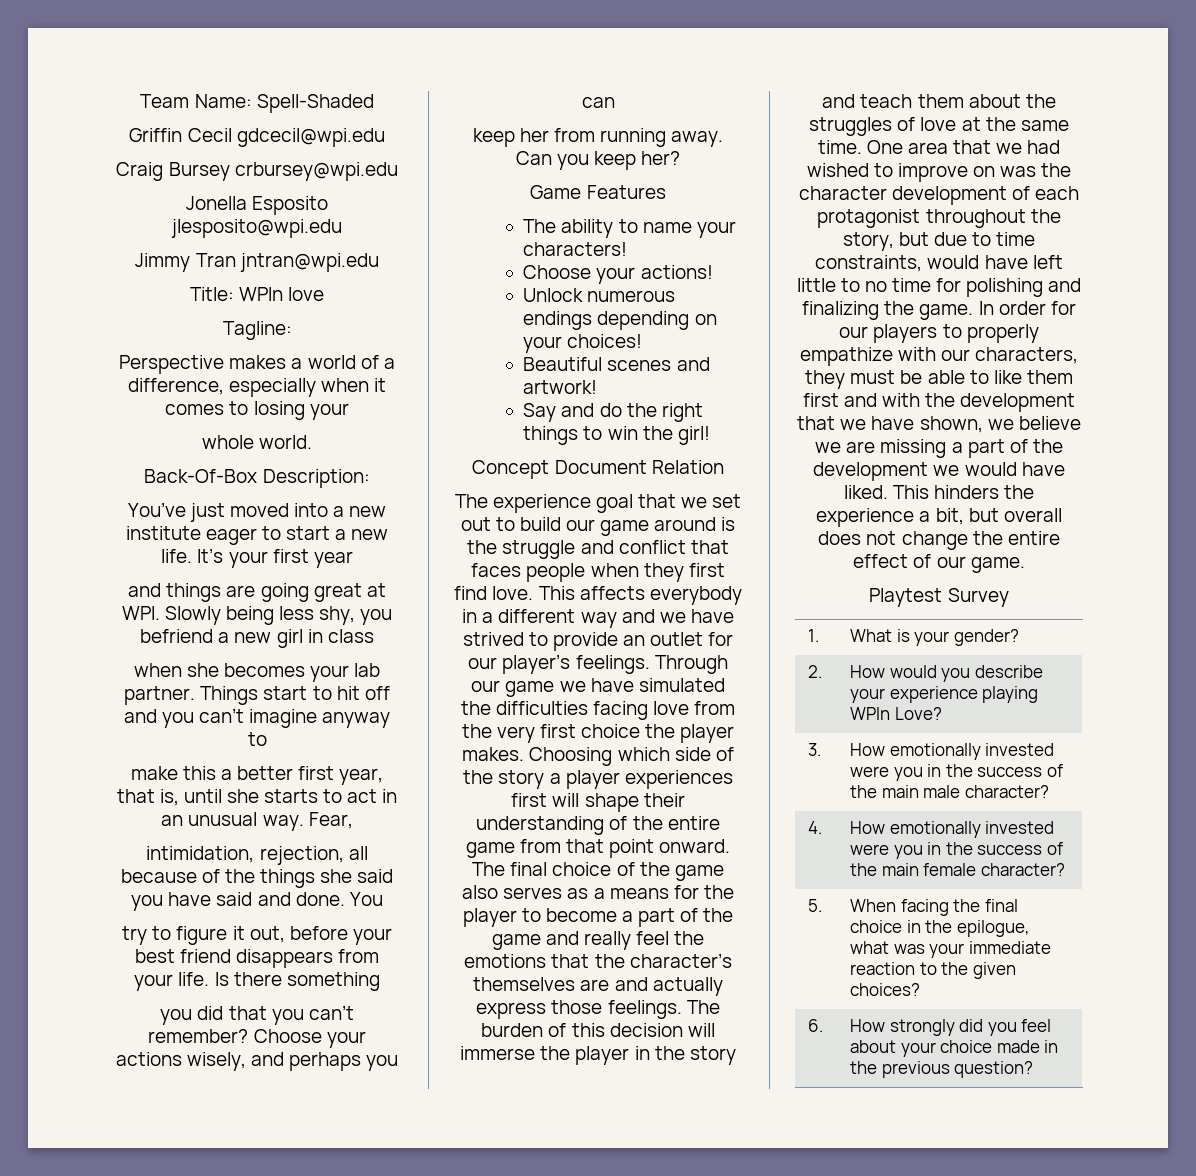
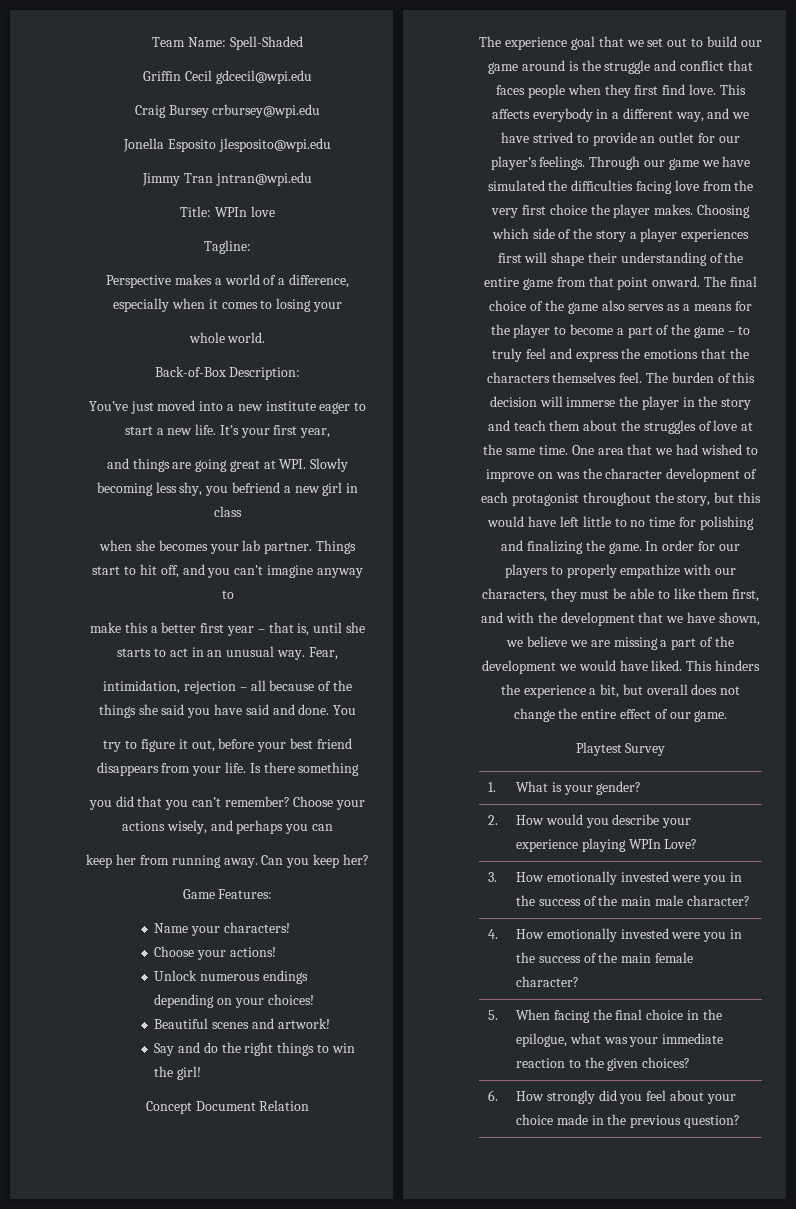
[144,469,258,483] Back-Of-Box -> [154,366,226,377] Back-of-Box
[313,551,353,568] year -> [300,428,331,438] year,
[225,606,274,625] being -> [96,482,153,496] becoming
[364,686,390,700] off -> [160,565,179,578] off,
[339,768,384,785] year, -> [227,626,265,636] year –
[259,846,344,865] rejection, -> [183,681,247,694] rejection –
[586,185,666,199] [523,219,692,238] Features // The ability to name -> [218,889,273,899] [154,923,189,933] Features: // Name
[580,612,617,628] way -> [675,112,704,122] way,
[545,931,705,950] [464,953,732,968] [473,977,723,996] [476,1000,682,1019] and really feel the emotions that the character’s themselves are and actually express those feelings. -> [727,326,751,335] [492,348,749,362] [486,372,643,383] – to truly feel and express the emotions that the characters themselves feel.
[934,232,1036,246] [815,255,923,272] due to time constraints, -> [737,492,761,503] this
[802,393,839,407] first -> [732,589,760,602] first,

